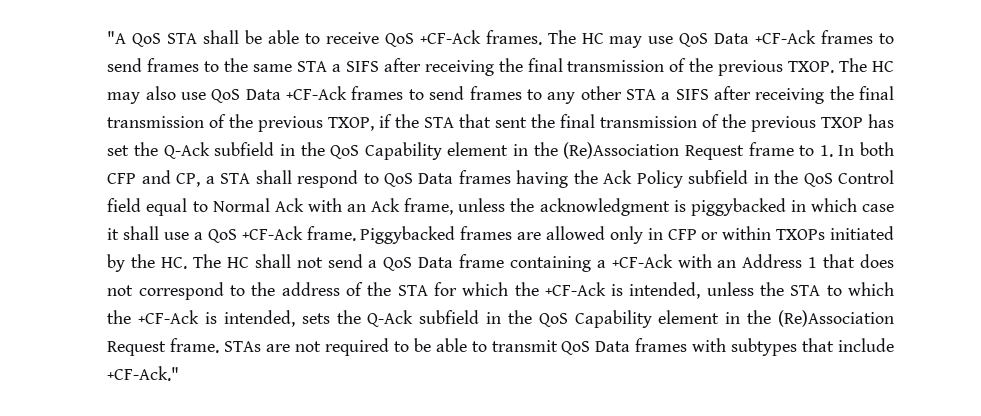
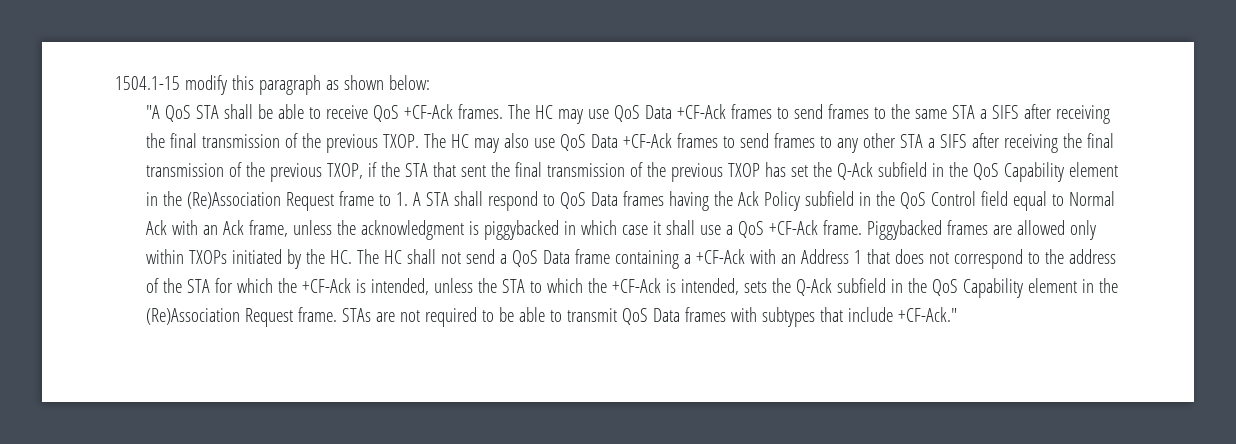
(107, 37) none -> [115,75,430,95] 1504.1-15 modify this paragraph as shown below: //
[838,142,895,156] [107,170,215,187] In both CFP and CP, a -> [412,192,421,206] A
[647,228,719,240] in CFP or -> (1096, 230) none

